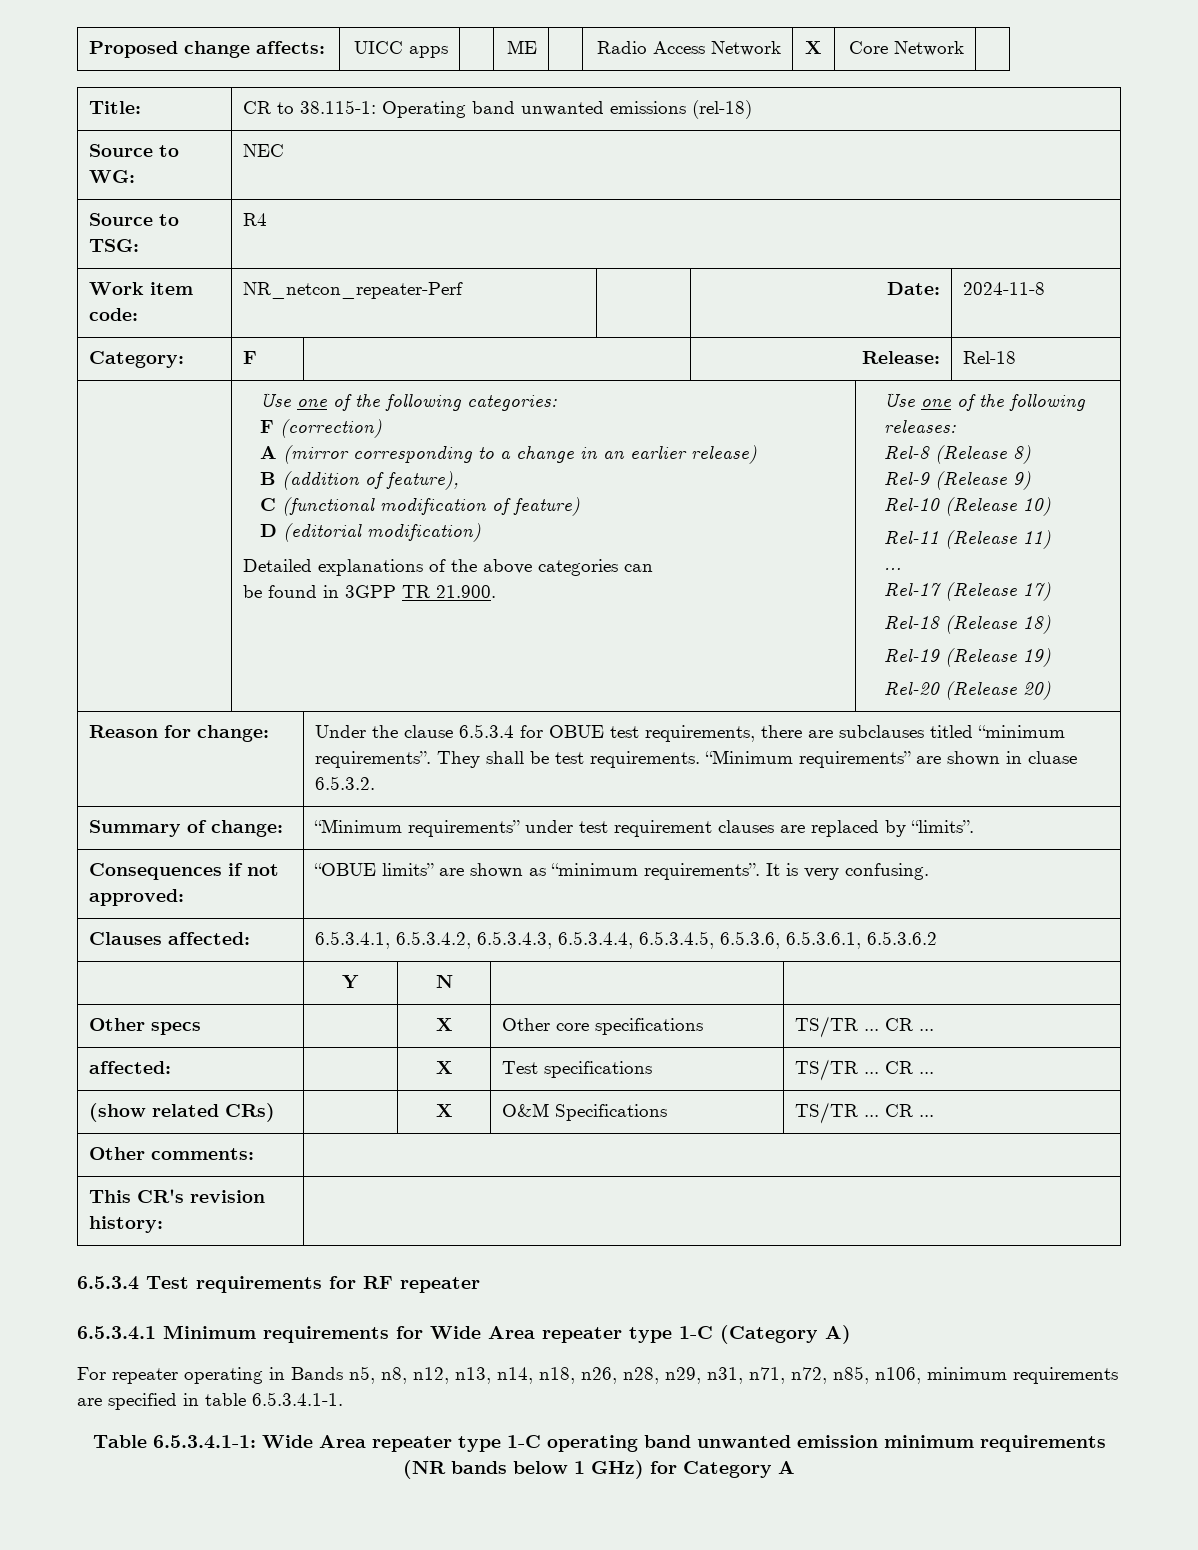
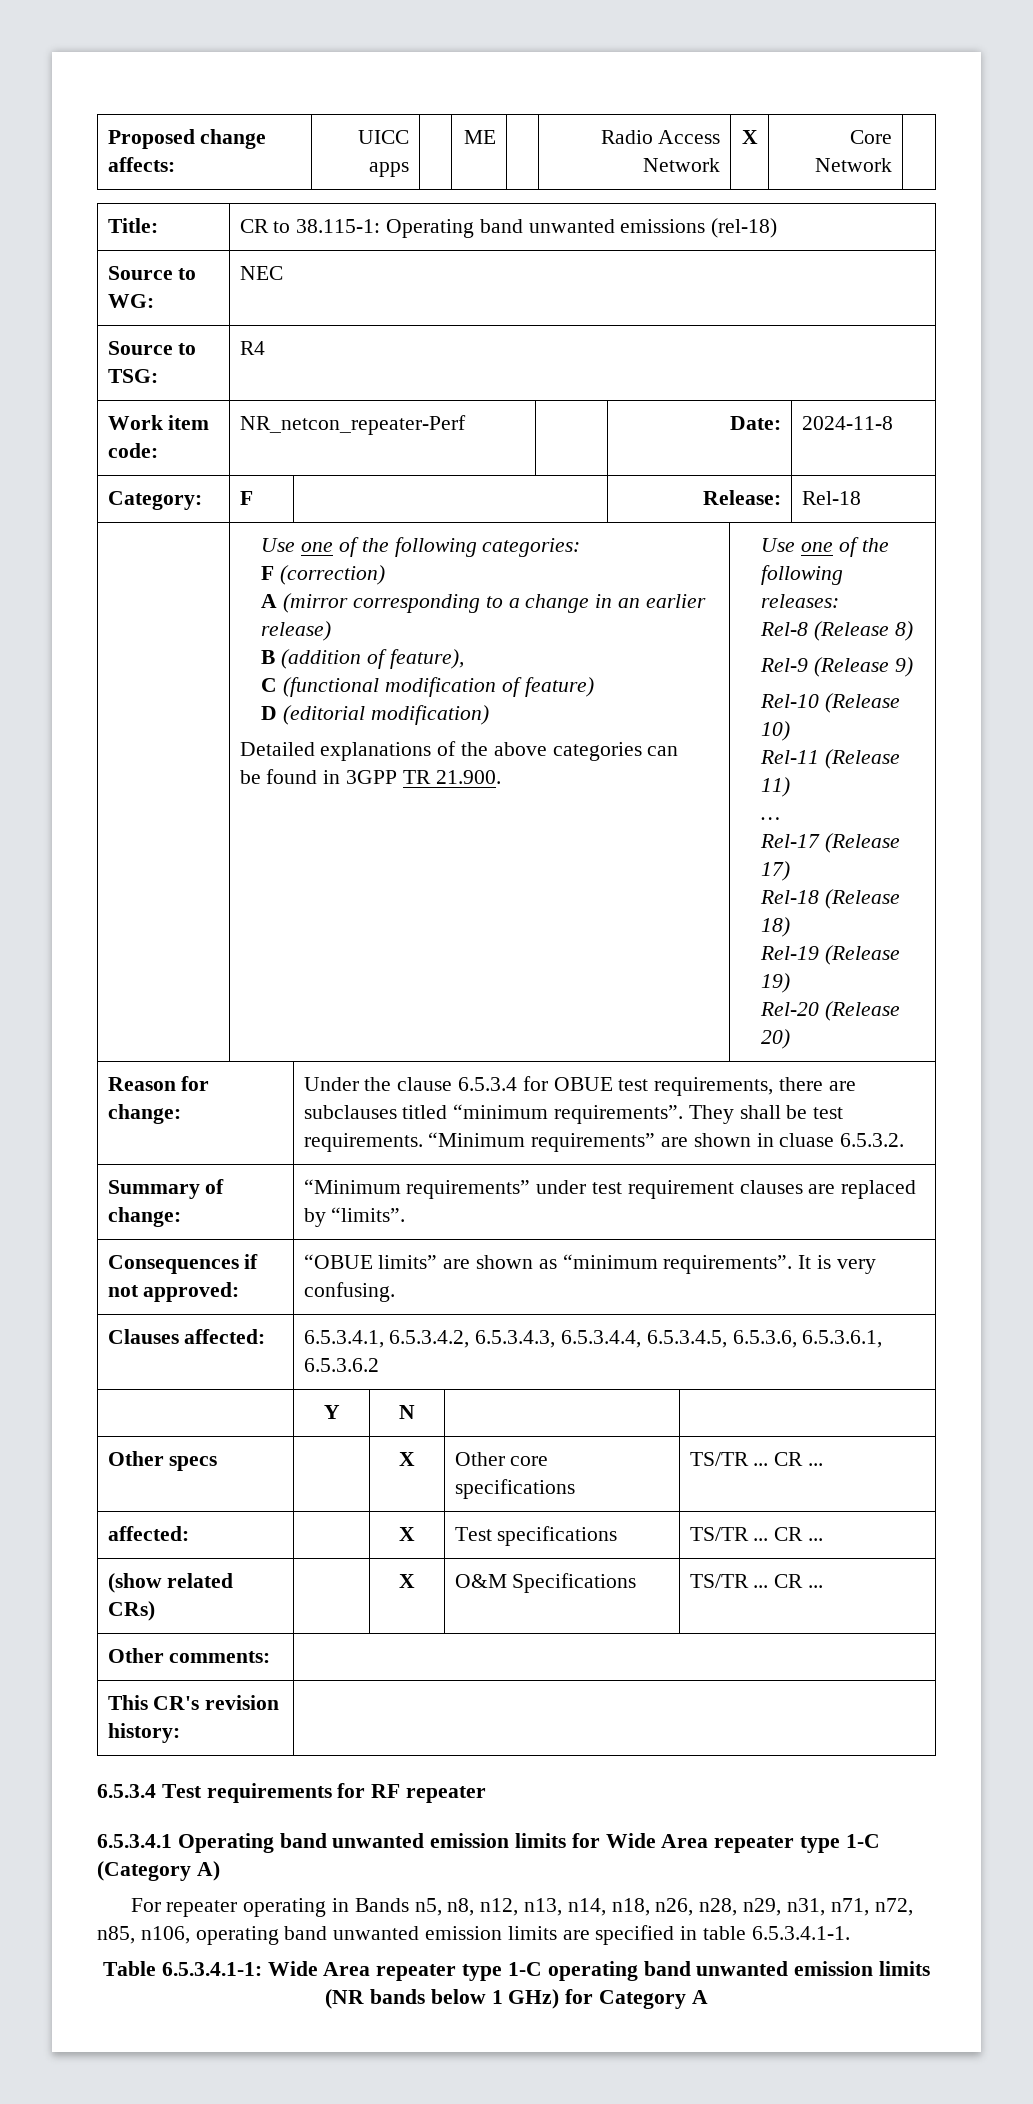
[163,1325,389,1343] Minimum requirements -> [177,1833,567,1853] Operating band unwanted emission limits
[927,1367,1118,1384] minimum requirements -> [195,1926,557,1945] operating band unwanted emission limits
[883,1435,1106,1452] minimum requirements -> [878,1961,930,1976] limits

